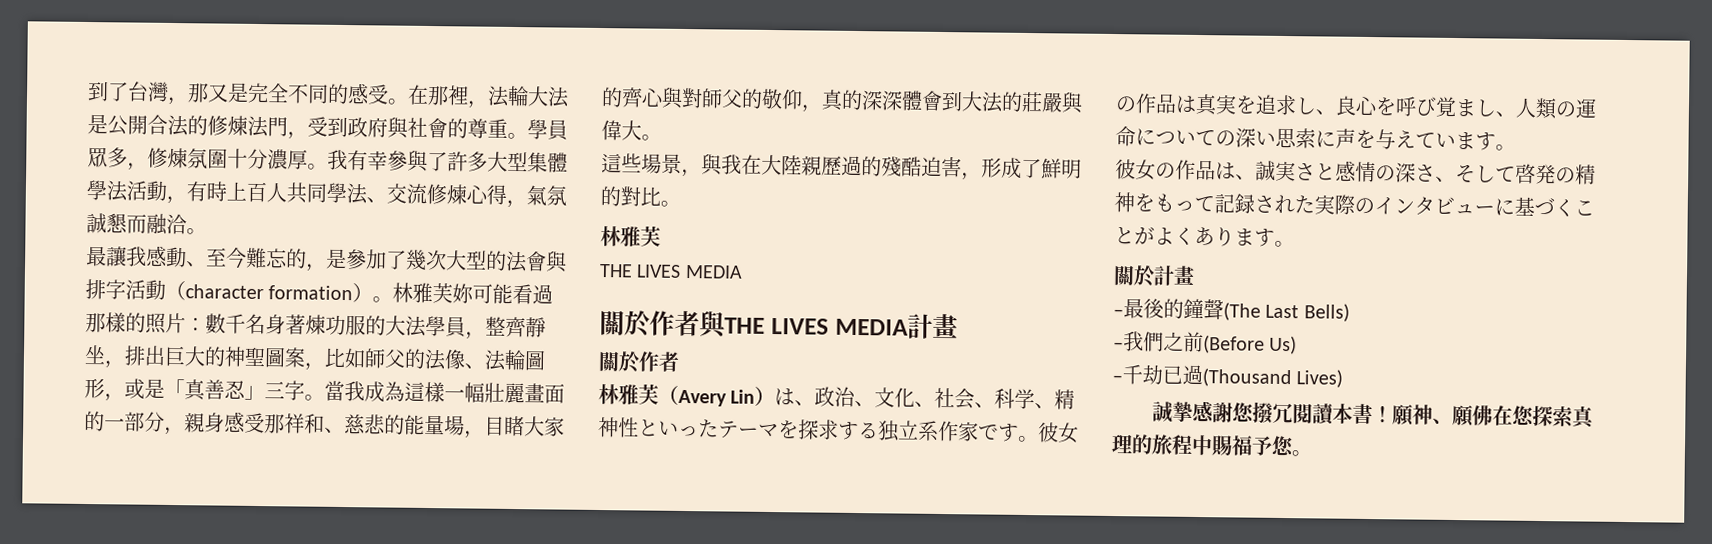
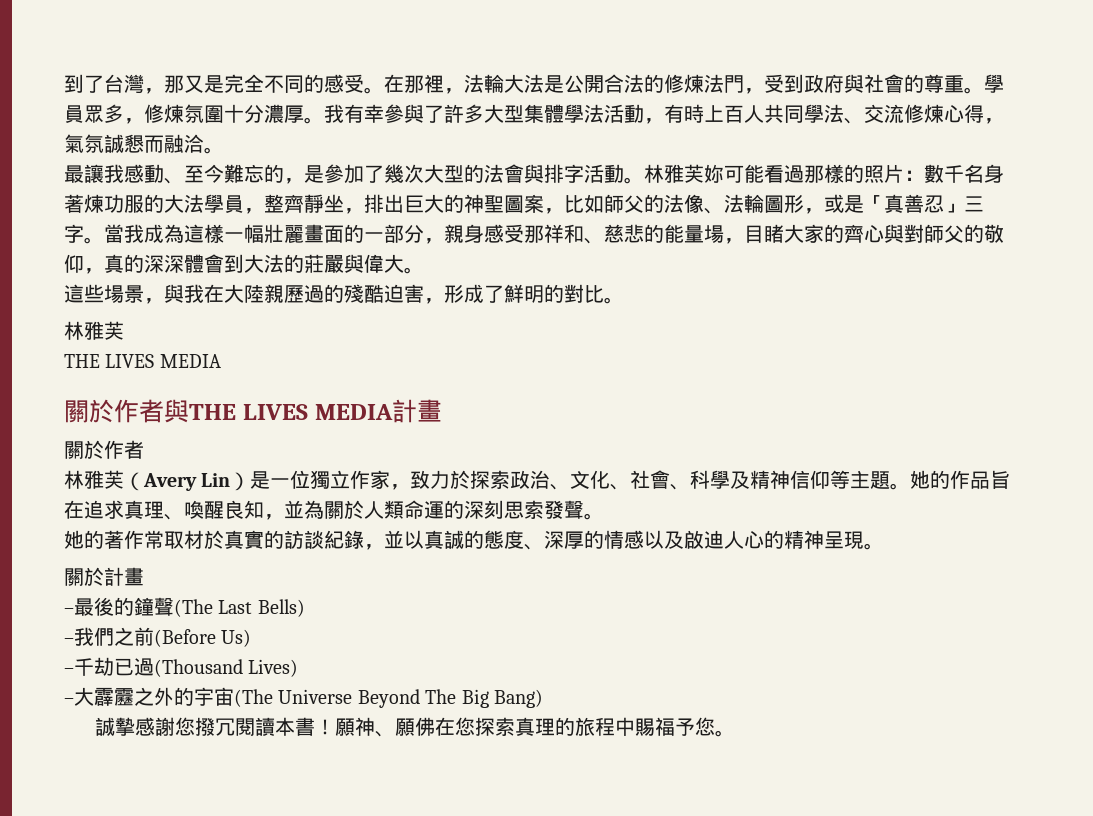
[165,280,374,303] （character formation） -> (624, 173) none
[774,386,1076,410] [598,416,1079,444] [1115,93,1597,120] [1115,126,1516,151] [1115,159,1596,185] [1114,192,1595,217] [1114,226,1275,247] は、政治、文化、社会、科学、精神性といったテーマを探求する独立系作家です。彼女の作品は真実を追求し、良心を呼び覚まし、人類の運命についての深い思索に声を与えています。 // 彼女の作品は、誠実さと感情の深さ、そして啓発の精神をもって記録された実際のインタビューに基づくことがよくあります -> [250,470,1011,490] [64,500,604,520] [64,530,864,550] 是一位獨立作家，致力於探索政治、文化、社會、科學及精神信仰等主題。她的作品旨在追求真理、喚醒良知，並為關於人類命運的深刻思索發聲。 // 她的著作常取材於真實的訪談紀錄，並以真誠的態度、深厚的情感以及啟迪人心的精神呈現
(1344, 378) none -> [64,687,543,708] // –大霹靂之外的宇宙(The Universe Beyond The Big Bang)

